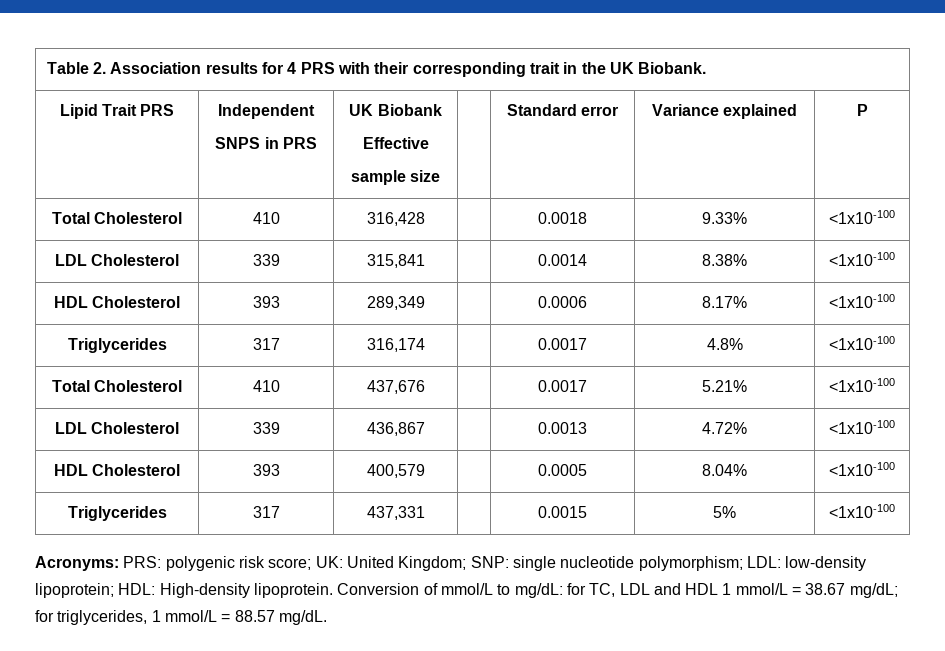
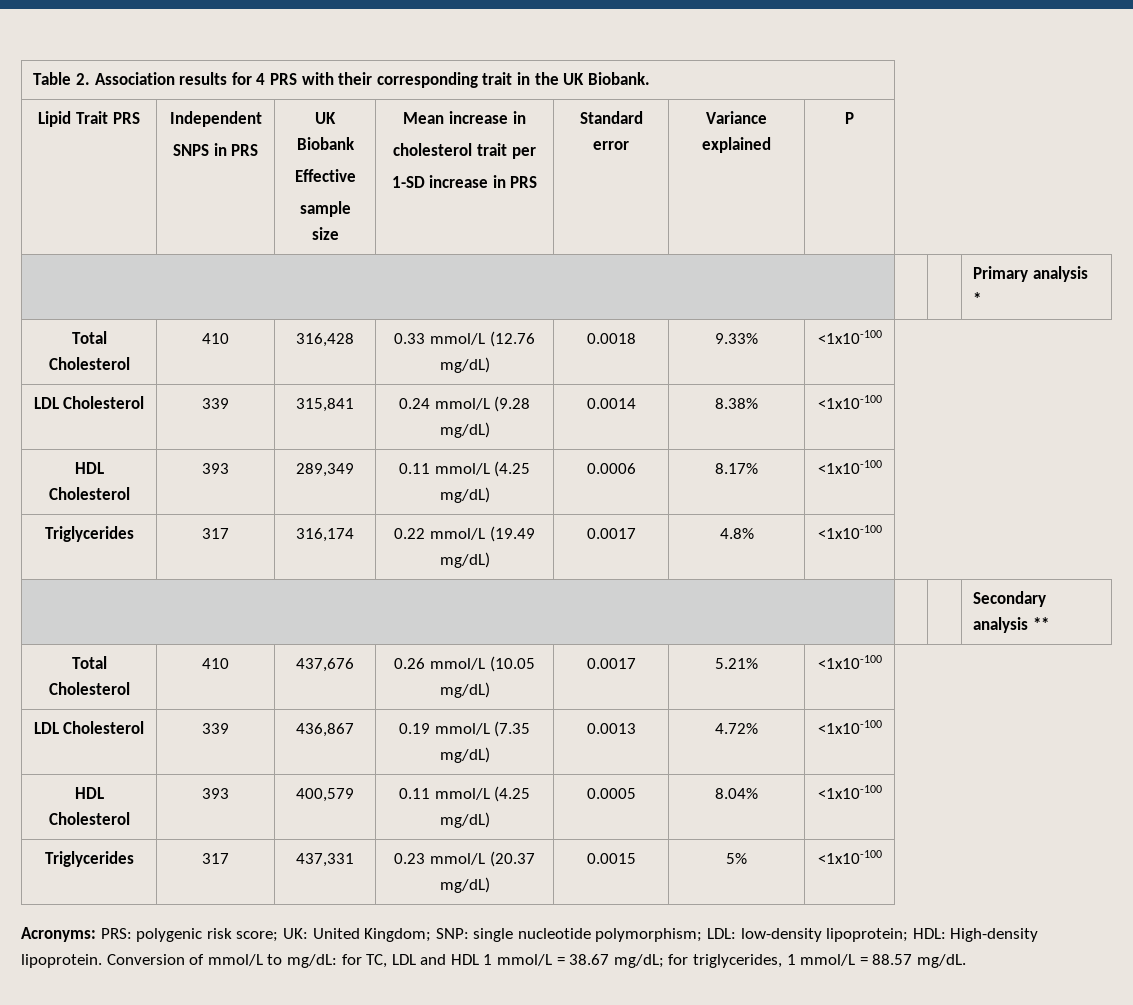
(441, 176) none -> [403,111,526,124] [393,143,536,159] [391,175,538,188] Mean increase in // cholesterol trait per // 1-SD increase in PRS
(868, 110) none -> [973,266,1089,282] [973,292,982,305] // | | | Primary analysis *
(425, 219) none -> [394,331,535,347] [439,357,490,373] 0.33 mmol/L (12.76 mg/dL)
(425, 261) none -> [398,396,531,412] [439,422,490,438] 0.24 mmol/L (9.28 mg/dL)
(425, 303) none -> [398,461,531,477] [439,487,490,503] 0.11 mmol/L (4.25 mg/dL)
(425, 345) none -> [394,526,535,542] [439,552,490,568] 0.22 mmol/L (19.49 mg/dL)
(895, 343) none -> [973,591,1047,607] [973,617,1050,633] // | | | Secondary analysis **
(425, 387) none -> [394,656,535,672] [439,682,490,698] 0.26 mmol/L (10.05 mg/dL)
(425, 429) none -> [398,721,531,737] [439,747,490,763] 0.19 mmol/L (7.35 mg/dL)
(425, 471) none -> [398,786,531,802] [439,812,490,828] 0.11 mmol/L (4.25 mg/dL)
(425, 513) none -> [394,851,535,867] [439,877,490,893] 0.23 mmol/L (20.37 mg/dL)

